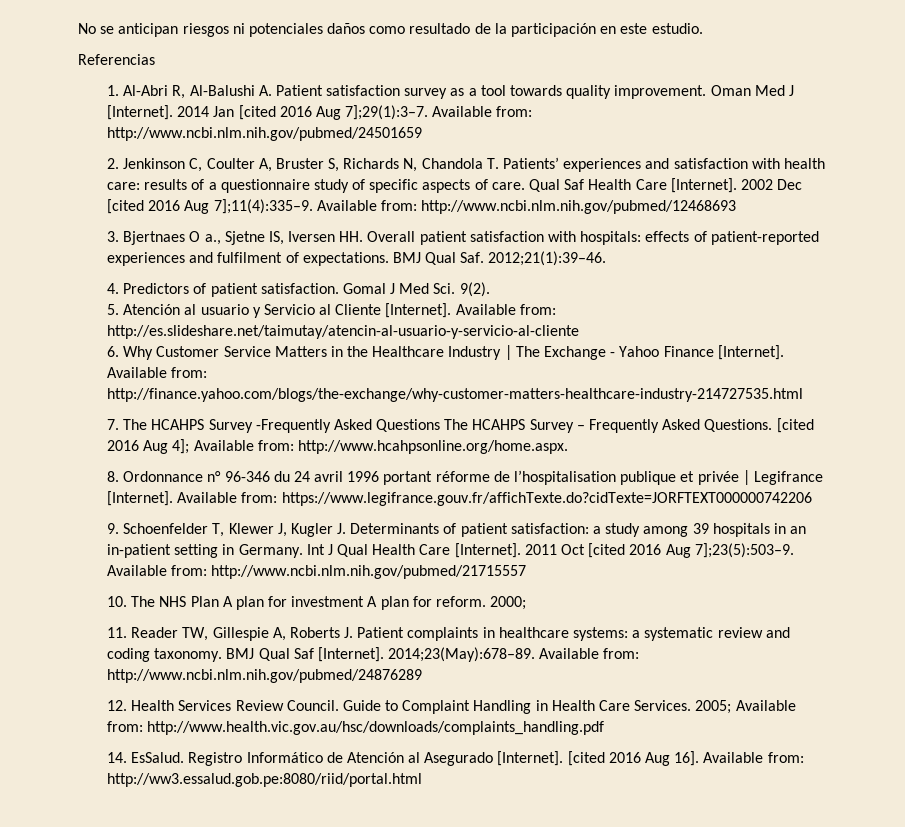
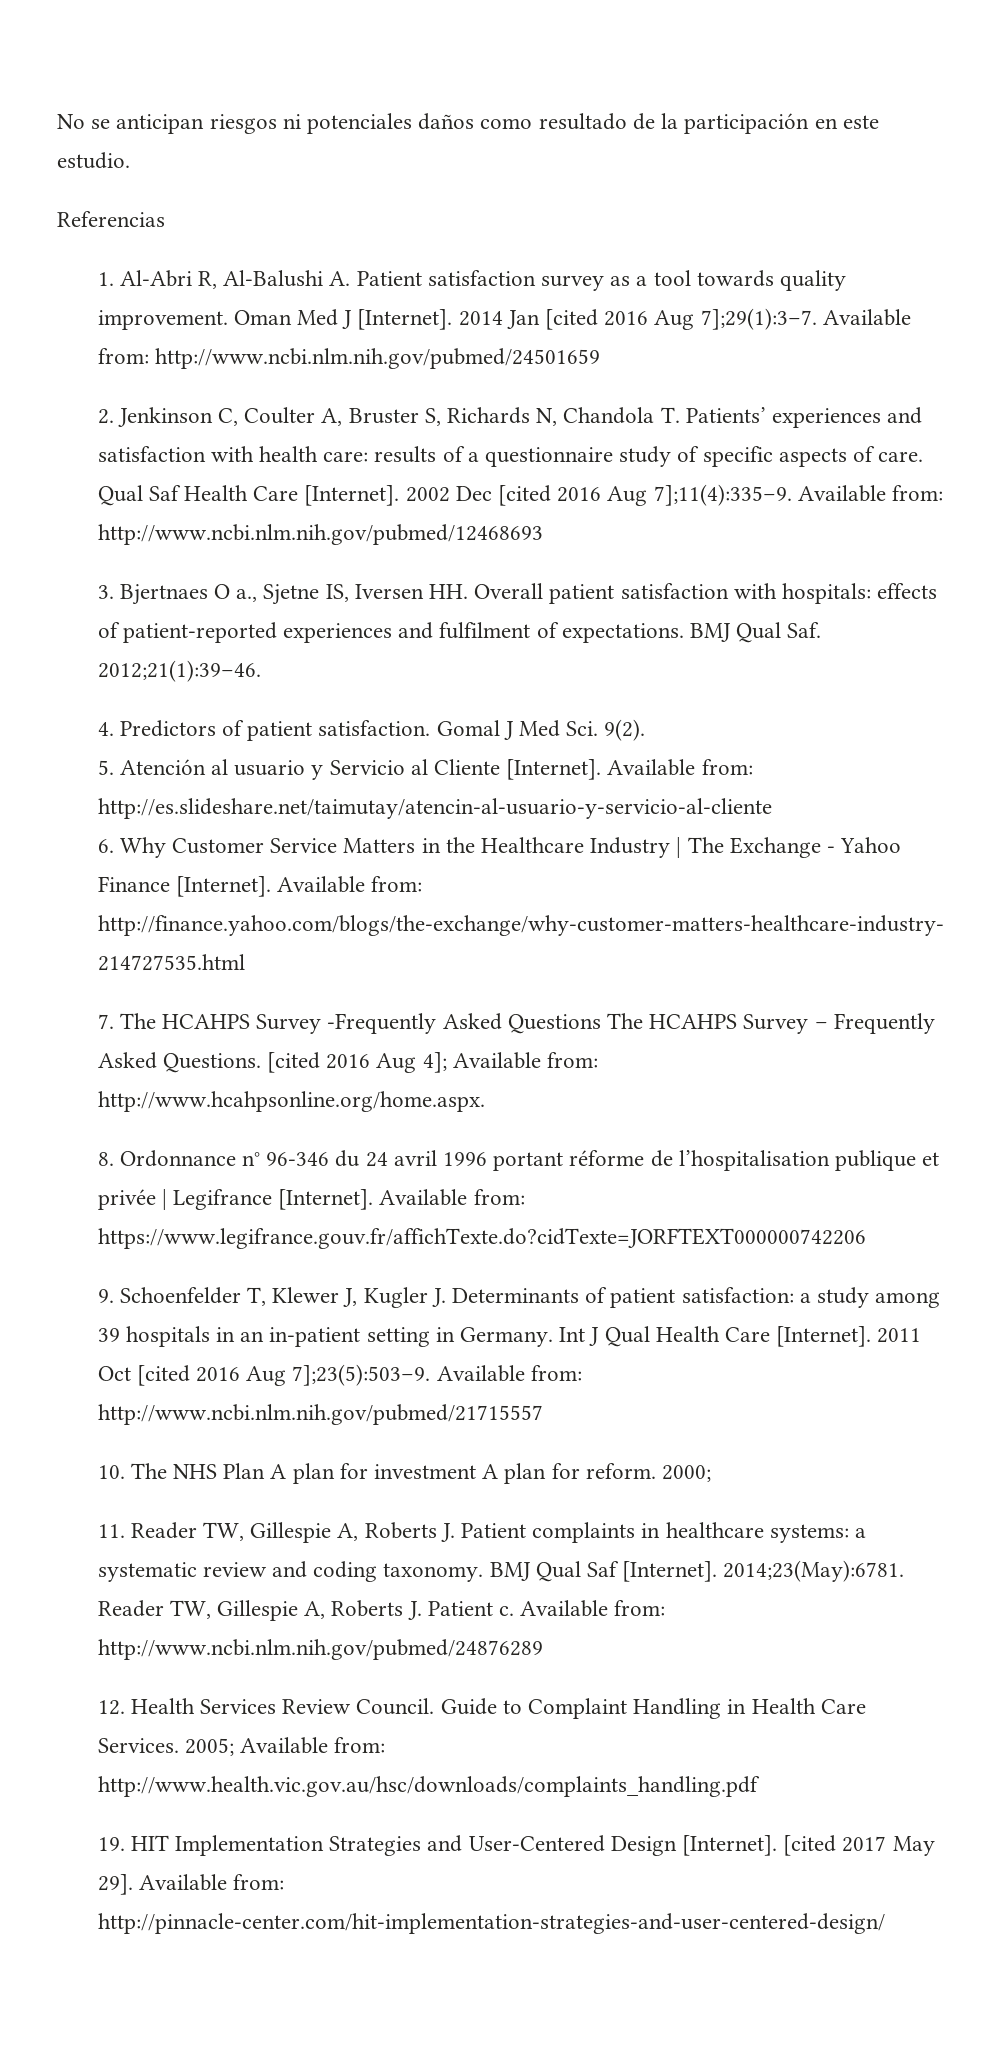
[388,647,536,662] 2014;23(May):678–89. -> [723,1560,905,1582] [97,1600,514,1621] 2014;23(May):6781. Reader TW, Gillespie A, Roberts J. Patient c.
[106,751,804,766] [106,773,422,787] 14. EsSalud. Registro Informático de Atención al Asegurado [Internet]. [cited 2016 Aug 16]. Available from: http://ww3.essalud.gob.pe:8080/riid/portal.html -> [97,1835,935,1856] [97,1874,284,1895] [97,1913,885,1934] 19. HIT Implementation Strategies and User-Centered Design [Internet]. [cited 2017 May 29]. Available from: http://pinnacle-center.com/hit-implementation-strategies-and-user-centered-design/

